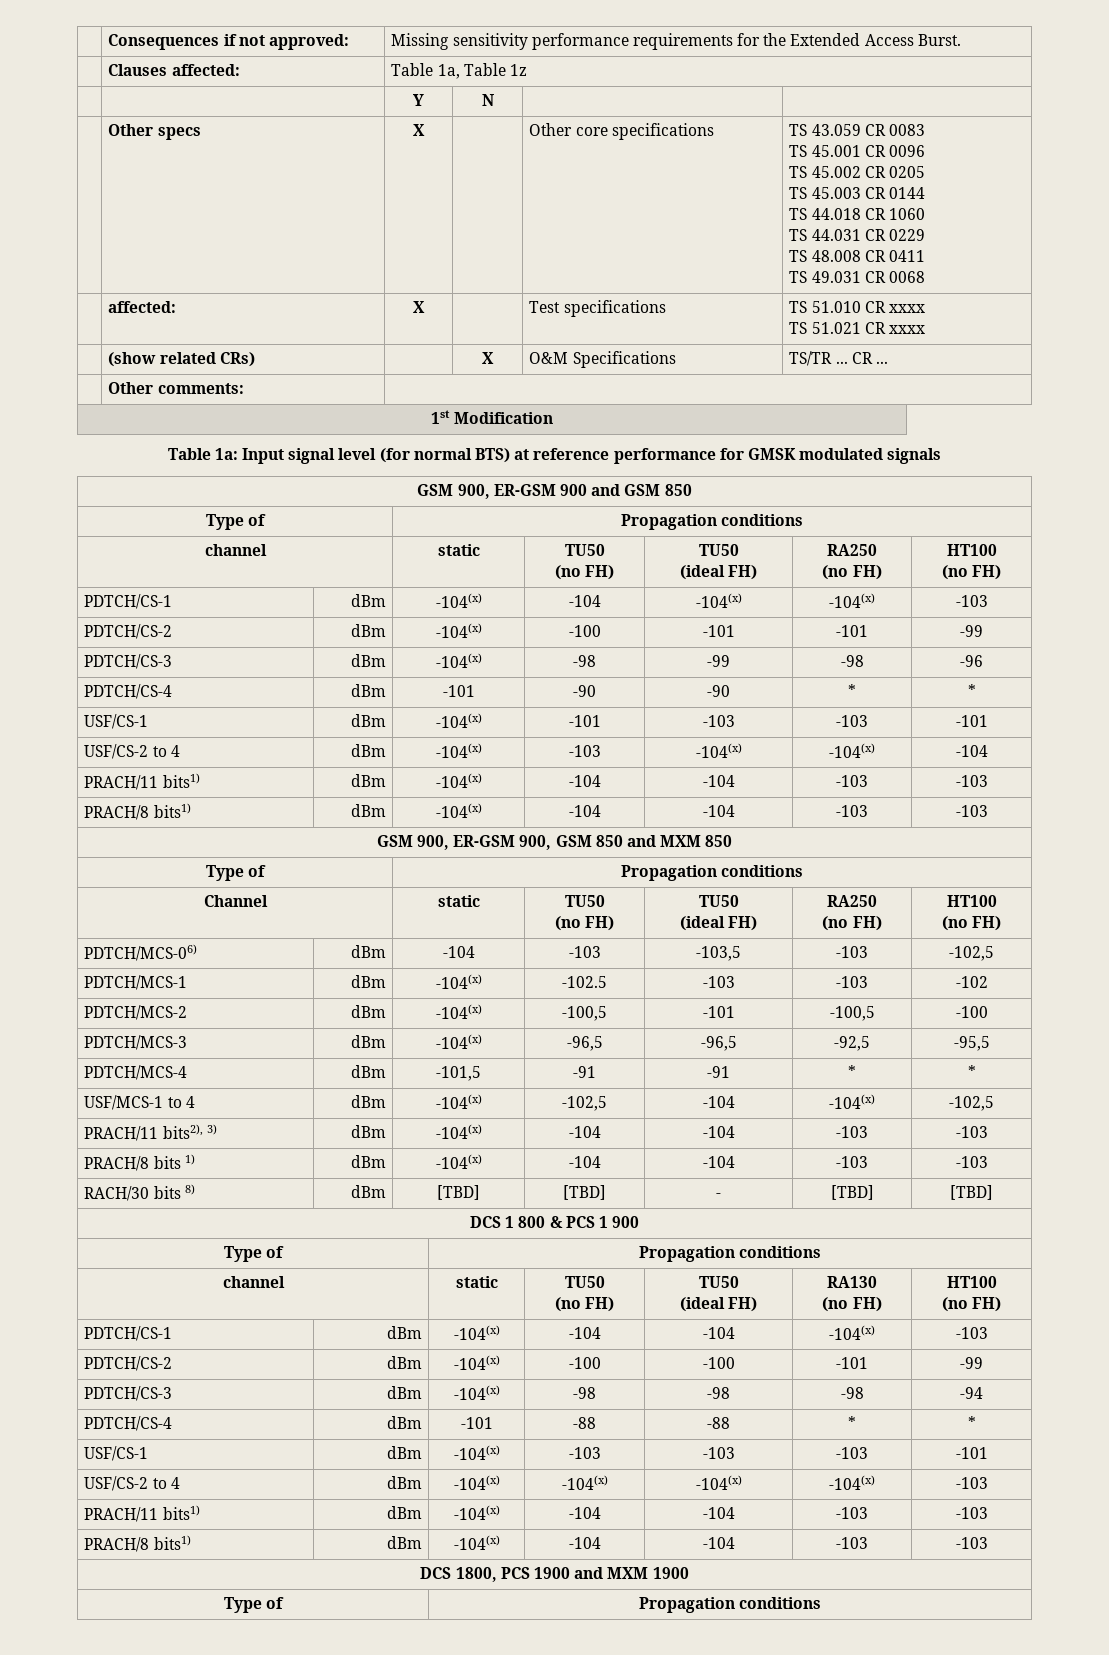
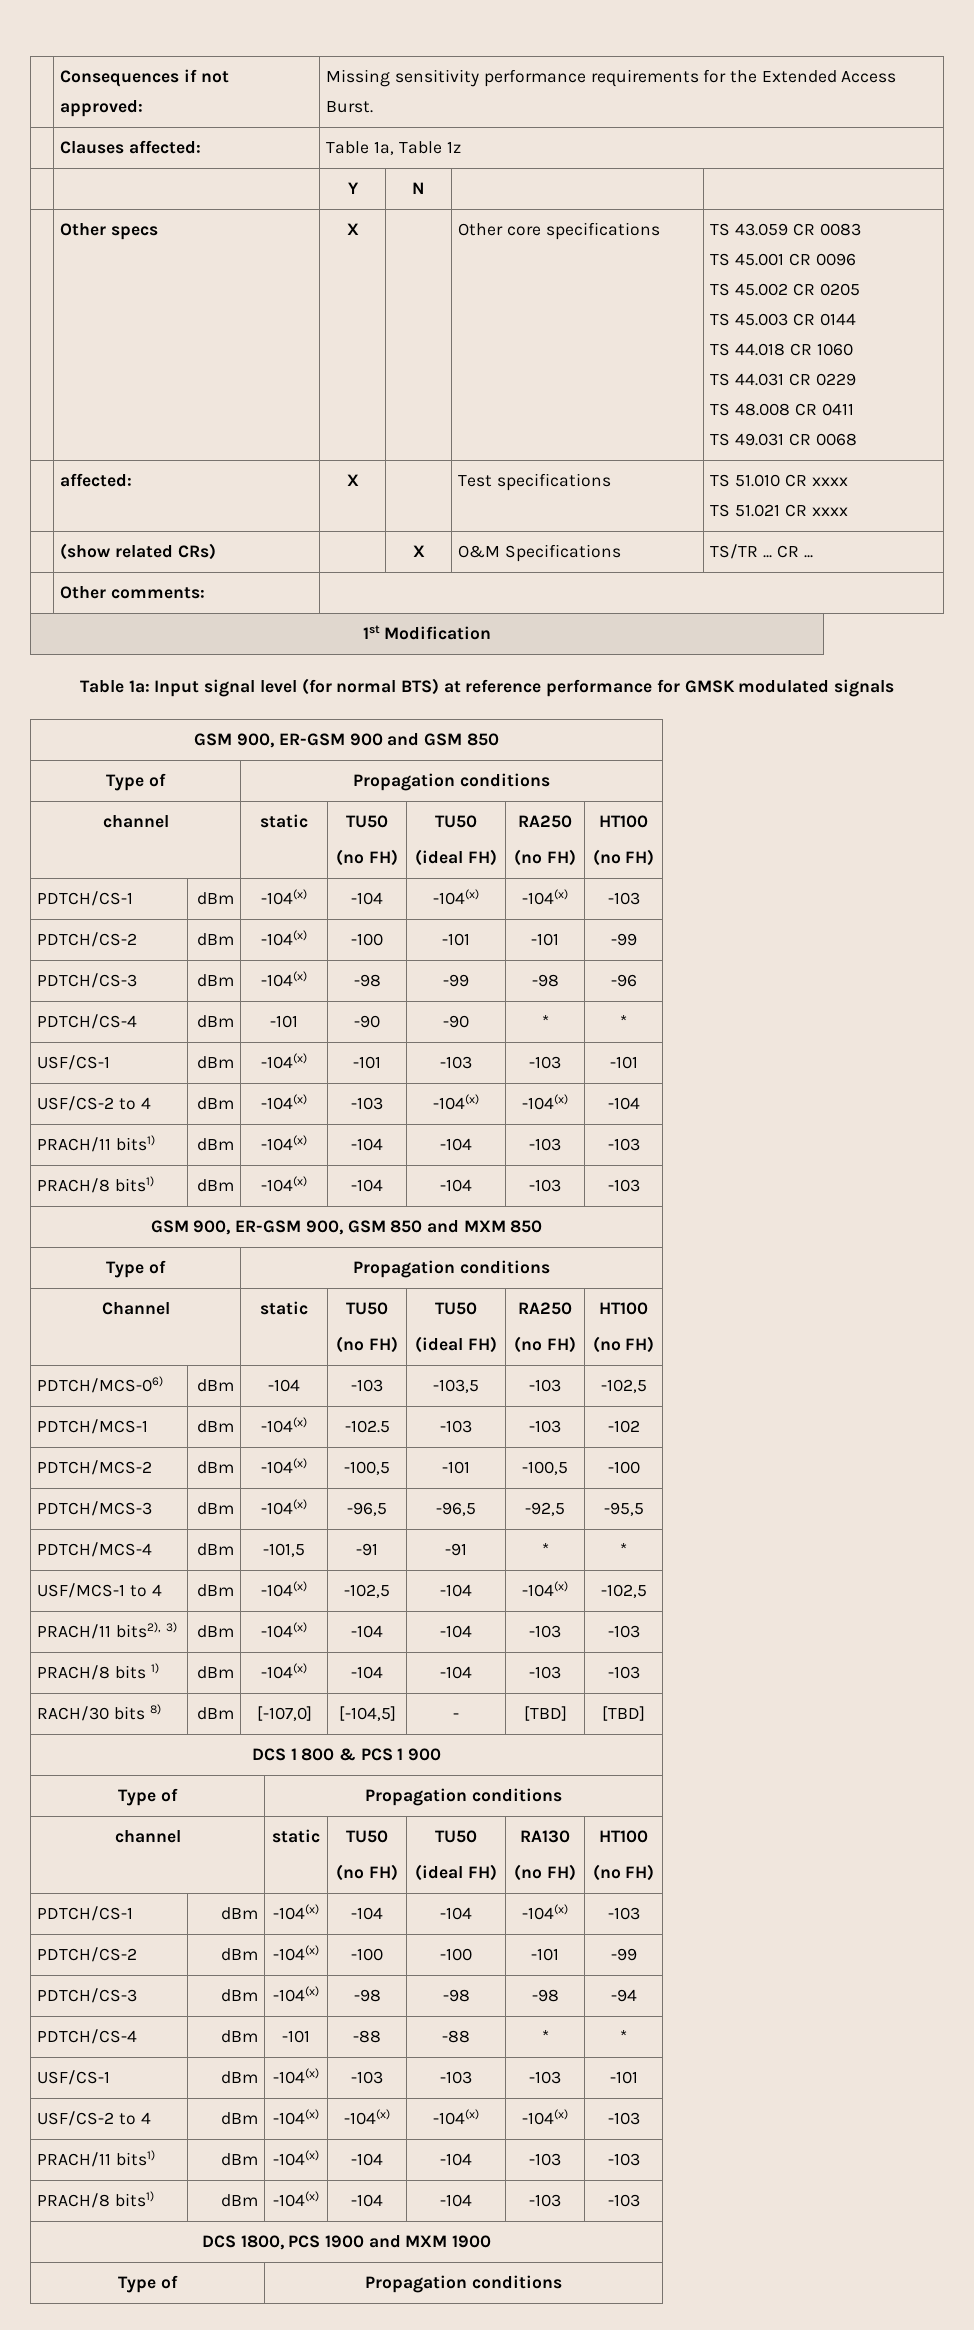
[437,1185,480,1200] [563,1185,606,1200] [TBD] | [TBD] -> [256,1706,312,1721] [338,1706,396,1721] [-107,0] | [-104,5]

